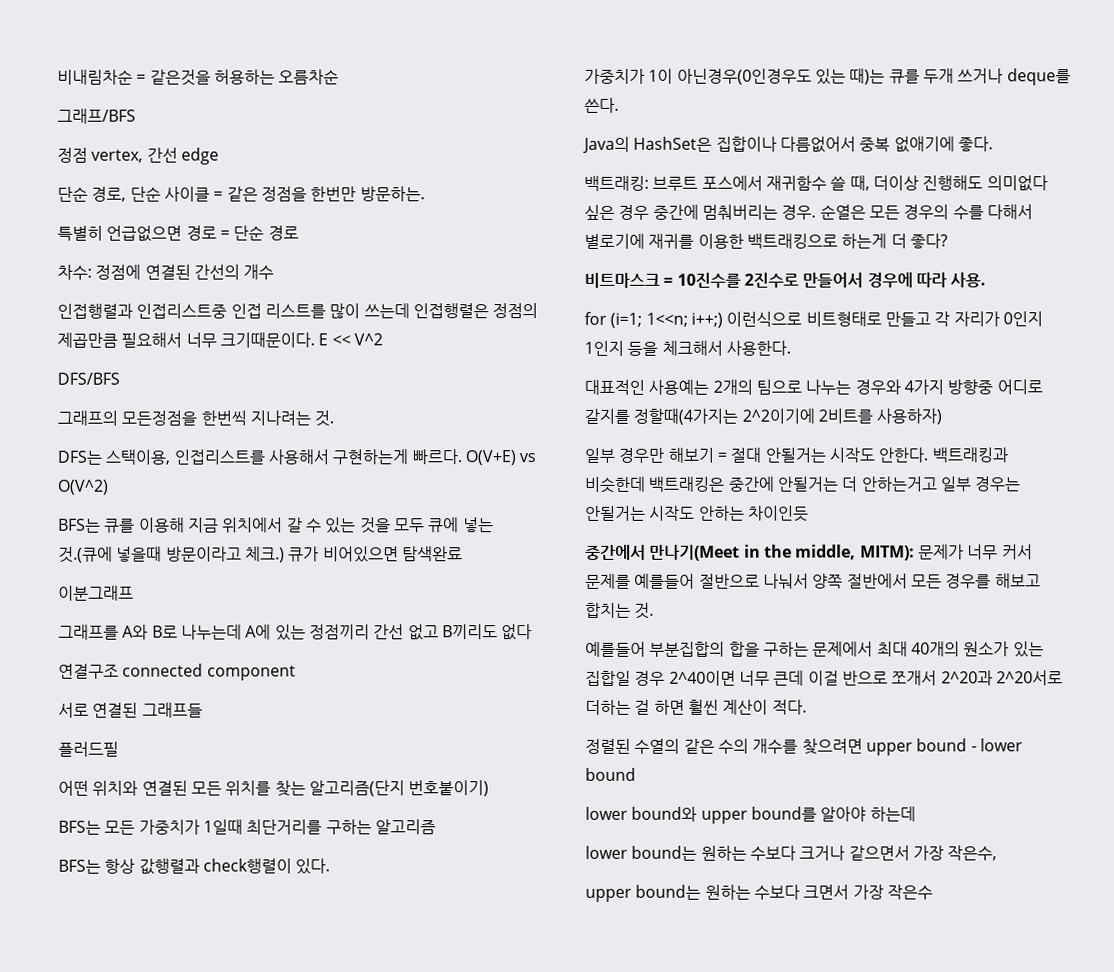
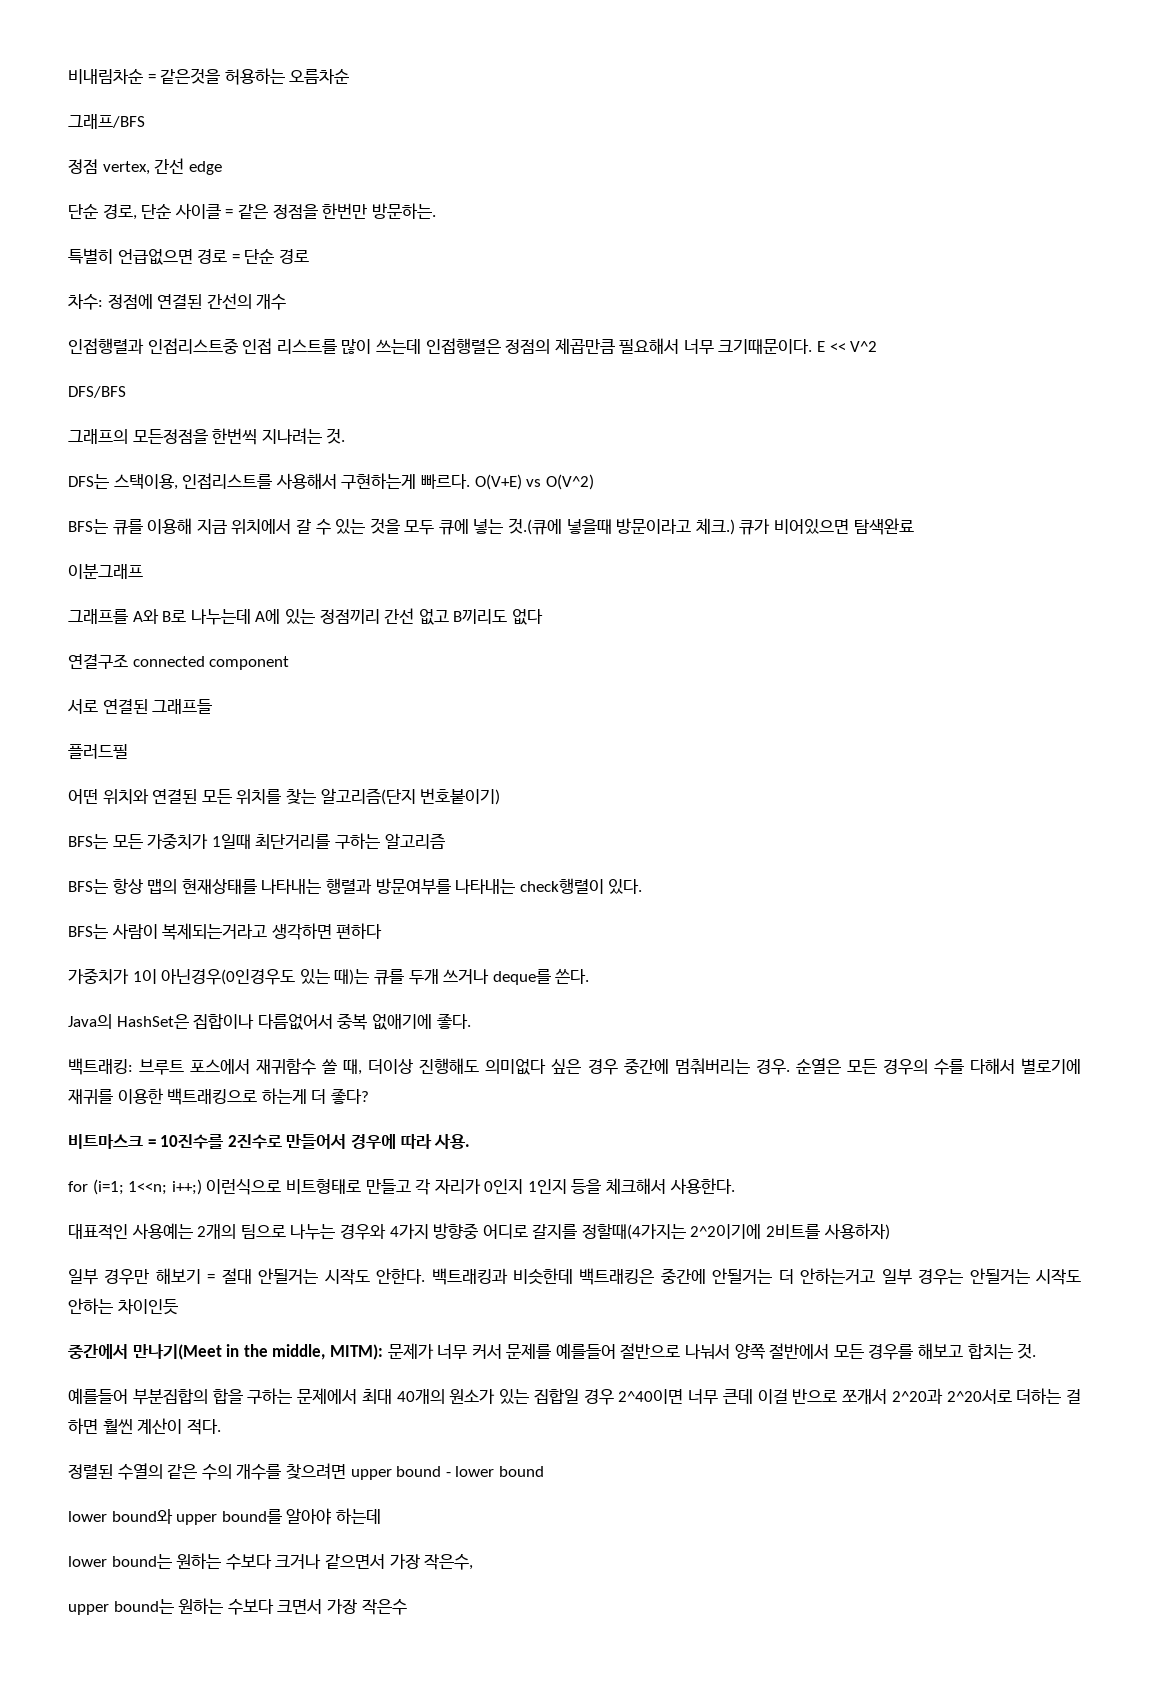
[138,858,331,875] 값행렬과 check행렬이 있다. -> [147,878,643,895] [68,923,383,940] 맵의 현재상태를 나타내는 행렬과 방문여부를 나타내는 check행렬이 있다. // BFS는 사람이 복제되는거라고 생각하면 편하다

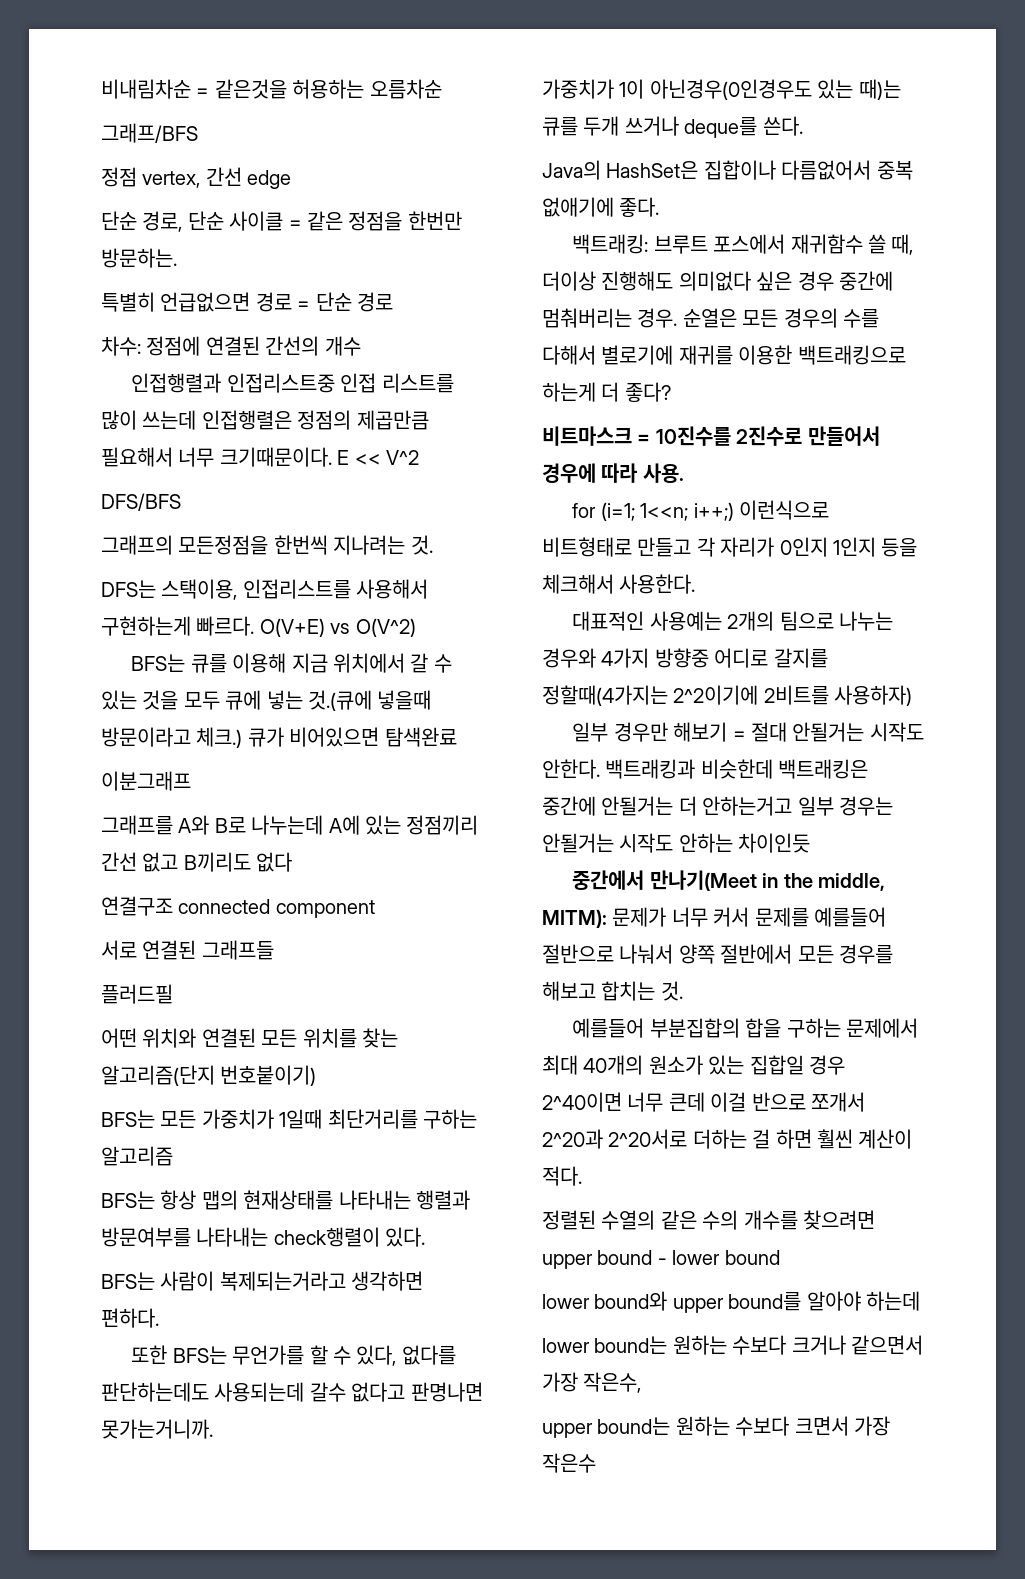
[336,923,383,939] 편하다 -> [101,1308,159,1328] [131,1345,456,1366] [101,1382,483,1402] [101,1419,213,1439] 편하다. // 또한 BFS는 무언가를 할 수 있다, 없다를 판단하는데도 사용되는데 갈수 없다고 판명나면 못가는거니까.

